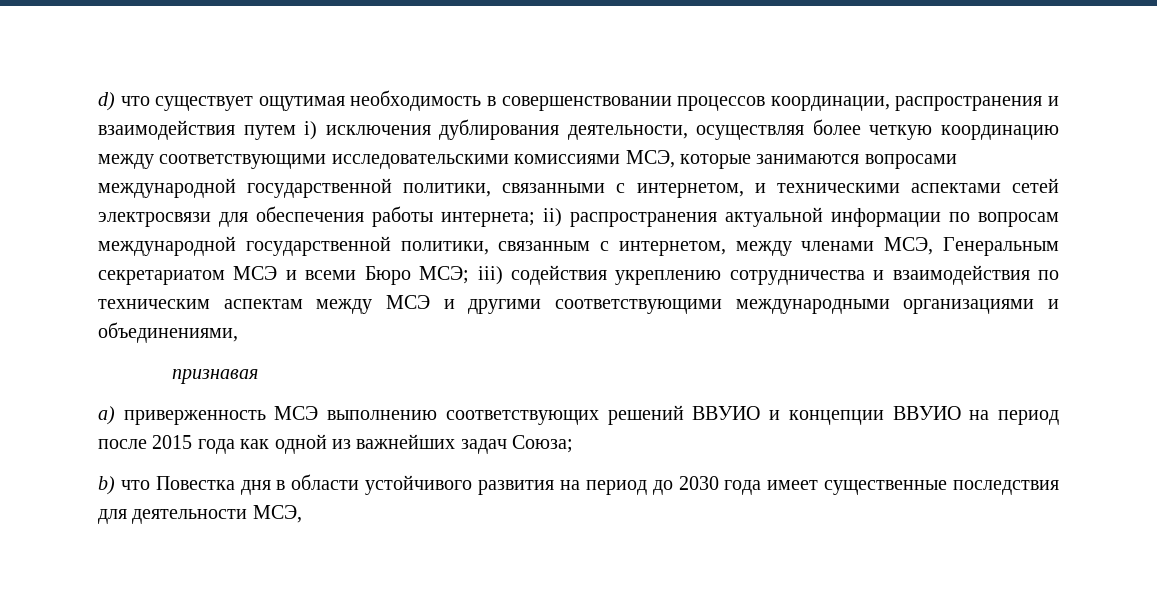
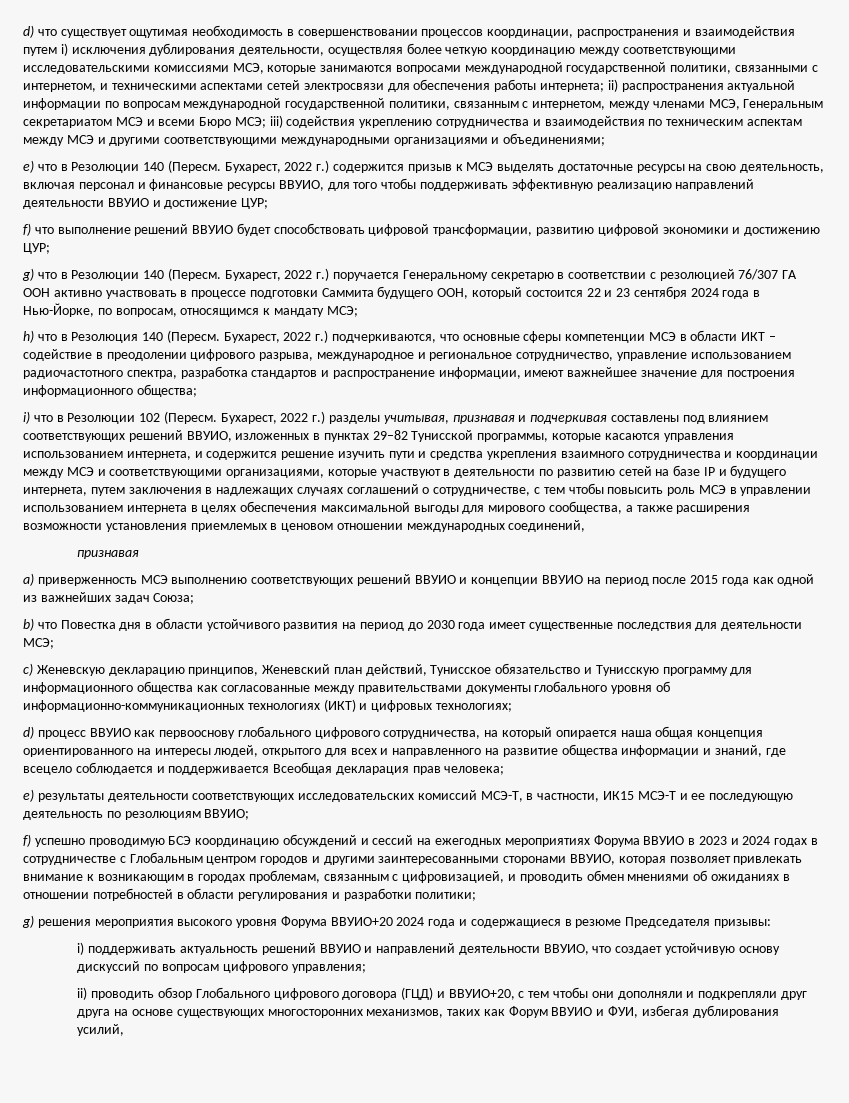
[98,322,238,343] объединениями, -> [503,133,606,146] [23,160,825,173] [23,178,755,191] [23,198,269,209] [23,223,821,236] [23,243,50,254] [22,268,798,281] [23,286,761,299] [23,303,358,317] [23,330,777,343] [23,349,791,361] [23,366,795,379] [23,384,197,397] [23,411,769,424] [23,430,734,442] [23,451,819,460] [23,465,787,478] [23,483,812,496] [23,501,751,514] [23,520,586,532] объединениями; // e) что в Резолюции 140 (Пересм. Бухарест, 2022 г.) содержится призыв к МСЭ выделять достаточные ресурсы на свою деятельность, включая персонал и финансовые ресурсы ВВУИО, для того чтобы поддерживать эффективную реализацию направлений деятельности ВВУИО и достижение ЦУР; // f) что выполнение решений ВВУИО будет способствовать цифровой трансформации, развитию цифровой экономики и достижению ЦУР; // g) что в Резолюции 140 (Пересм. Бухарест, 2022 г.) поручается Генеральному секретарю в соответствии с резолюцией 76/307 ГА ООН активно участвовать в процессе подготовки Саммита будущего ООН, который состоится 22 и 23 сентября 2024 года в Нью-Йорке, по вопросам, относящимся к мандату МСЭ; // h) что в Резолюция 140 (Пересм. Бухарест, 2022 г.) подчеркиваются, что основные сферы компетенции МСЭ в области ИКТ – содействие в преодолении цифрового разрыва, международное и региональное сотрудничество, управление использованием радиочастотного спектра, разработка стандартов и распространение информации, имеют важнейшее значение для построения информационного общества; // i) что в Резолюции 102 (Пересм. Бухарест, 2022 г.) разделы учитывая, признавая и подчеркивая составлены под влиянием соответствующих решений ВВУИО, изложенных в пунктах 29–82 Тунисской программы, которые касаются управления использованием интернета, и содержится решение изучить пути и средства укрепления взаимного сотрудничества и координации между МСЭ и соответствующими организациями, которые участвуют в деятельности по развитию сетей на базе IP и будущего интернета, путем заключения в надлежащих случаях соглашений о сотрудничестве, с тем чтобы повысить роль МСЭ в управлении использованием интернета в целях обеспечения максимальной выгоды для мирового сообщества, а также расширения возможности установления приемлемых в ценовом отношении международных соединений,
[252,505,302,523] МСЭ, -> [23,638,54,649] [23,663,753,676] [23,681,671,694] [23,699,512,712] [23,726,764,739] [23,744,786,757] [23,762,505,775] [23,789,794,802] [23,809,250,820] [23,834,819,847] [23,852,803,865] [23,870,790,883] [23,888,477,901] [22,915,771,928] [77,942,780,955] [77,961,366,973] [77,987,807,1000] [77,1005,779,1018] [77,1024,125,1036] МСЭ; // c) Женевскую декларацию принципов, Женевский план действий, Тунисское обязательство и Тунисскую программу для информационного общества как согласованные между правительствами документы глобального уровня об информационно-коммуникационных технологиях (ИКТ) и цифровых технологиях; // d) процесс ВВУИО как первооснову глобального цифрового сотрудничества, на который опирается наша общая концепция ориентированного на интересы людей, открытого для всех и направленного на развитие общества информации и знаний, где всецело соблюдается и поддерживается Всеобщая декларация прав человека; // e) результаты деятельности соответствующих исследовательских комиссий МСЭ-T, в частности, ИК15 МСЭ-Т и ее последующую деятельность по резолюциям ВВУИО; // f) успешно проводимую БСЭ координацию обсуждений и сессий на ежегодных мероприятиях Форума ВВУИО в 2023 и 2024 годах в сотрудничестве с Глобальным центром городов и другими заинтересованными сторонами ВВУИО, которая позволяет привлекать внимание к возникающим в городах проблемам, связанным с цифровизацией, и проводить обмен мнениями об ожиданиях в отношении потребностей в области регулирования и разработки политики; // g) решения мероприятия высокого уровня Форума ВВУИО+20 2024 года и содержащиеся в резюме Председателя призывы: // i) поддерживать актуальность решений ВВУИО и направлений деятельности ВВУИО, что создает устойчивую основу дискуссий по вопросам цифрового управления; // ii) проводить обзор Глобального цифрового договора (ГЦД) и ВВУИО+20, с тем чтобы они дополняли и подкрепляли друг друга на основе существующих многосторонних механизмов, таких как Форум ВВУИО и ФУИ, избегая дублирования усилий,

